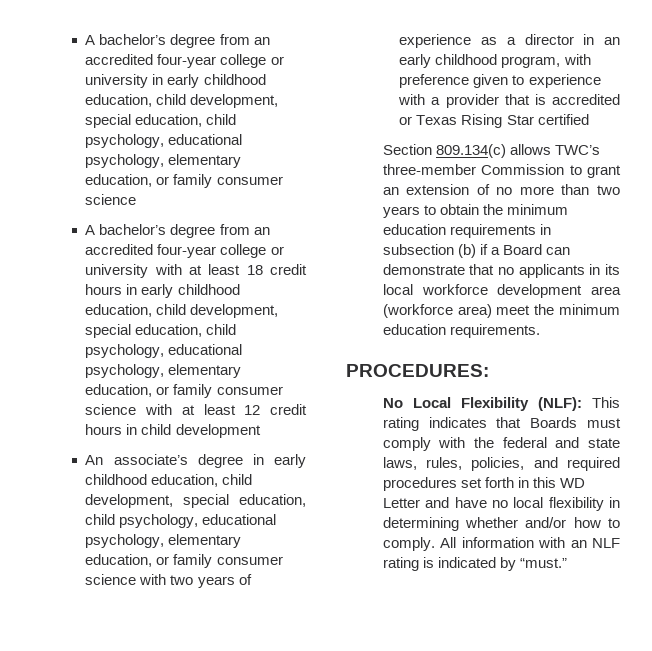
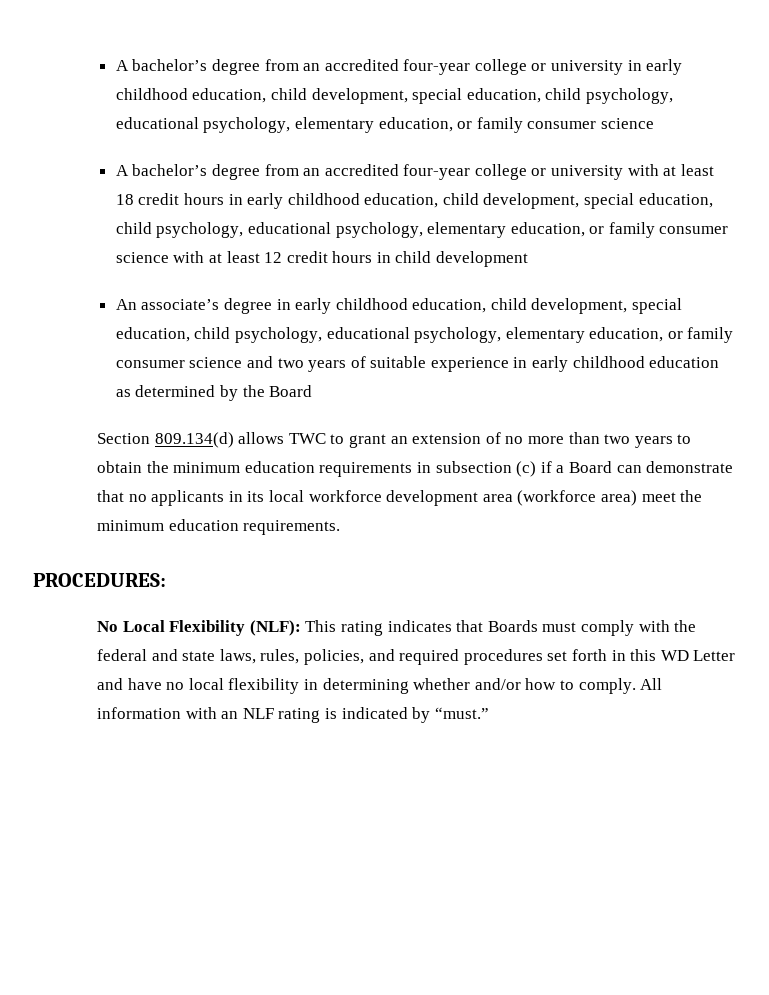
[139,574,167,585] with -> [246,356,273,368] and
[399,34,620,48] [399,54,591,68] [399,74,601,88] [398,94,620,108] [399,114,589,128] [382,144,601,158] [382,164,565,175] experience as a director in an early childhood program, with preference given to experience with a provider that is accredited or Texas Rising Star certified // Section 809.134(c) allows TWC’s three-member Commission -> [370,356,720,372] [115,385,313,401] [97,432,326,448] suitable experience in early childhood education as determined by the Board // Section 809.134(d) allows TWC
[457,244,476,258] (b) -> [516,461,537,477] (c)

